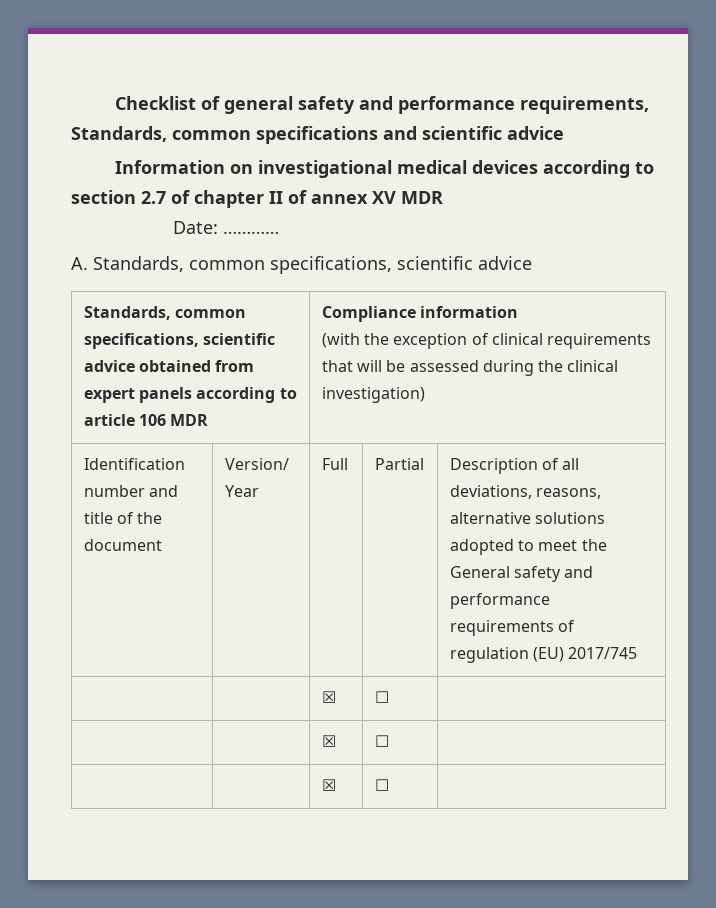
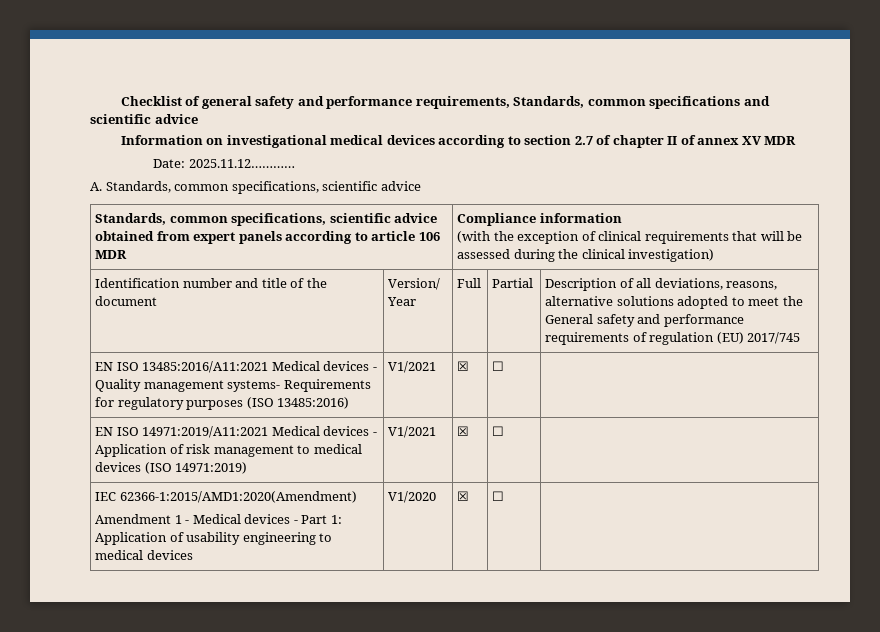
[222,231,279,234] ………… -> [188,159,295,168] 2025.11.12…………
[321,691,336,703] [374,691,389,703] [321,735,336,747] [374,735,389,747] | | ☒ | ☐ | // | | ☒ | ☐ | // | -> [95,361,377,373] [95,379,371,392] [95,397,350,410] [388,361,437,373] [457,361,470,371] [492,361,505,371] [95,426,377,438] [95,444,362,457] [95,462,248,474] [388,426,437,438] [457,426,470,436] [492,426,505,436] [95,491,357,503] [95,514,342,524] [95,532,333,545] [95,550,193,560] [388,491,437,503] EN ISO 13485:2016/A11:2021 Medical devices - Quality management systems- Requirements for regulatory purposes (ISO 13485:2016) | V1/2021 | ☒ | ☐ | // EN ISO 14971:2019/A11:2021 Medical devices - Application of risk management to medical devices (ISO 14971:2019) | V1/2021 | ☒ | ☐ | // IEC 62366-1:2015/AMD1:2020(Amendment) // Amendment 1 - Medical devices - Part 1: Application of usability engineering to medical devices | V1/2020

